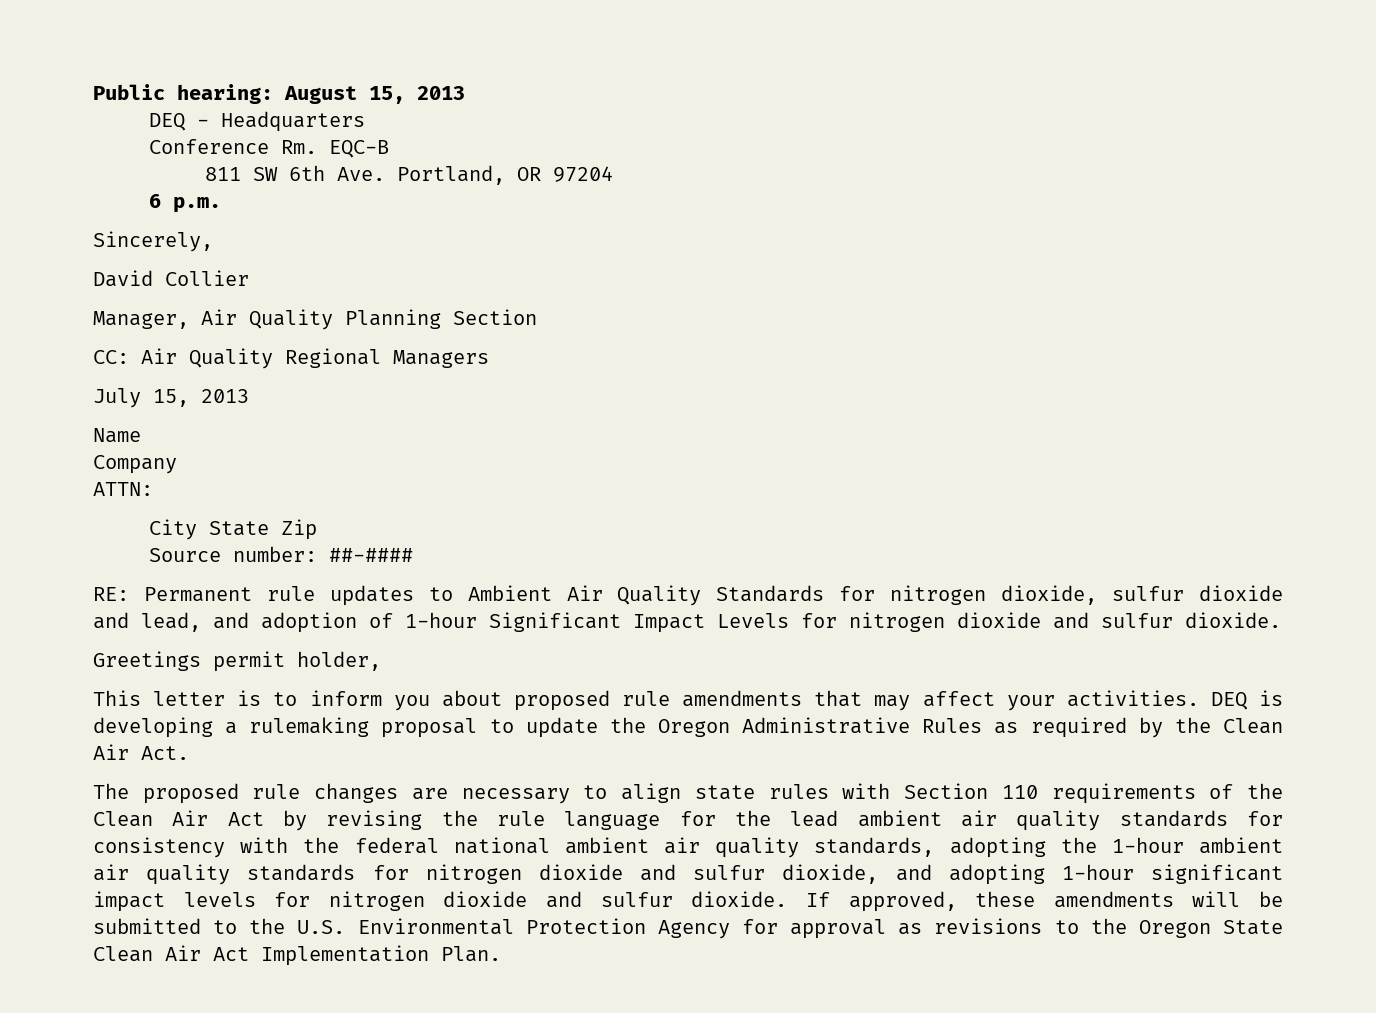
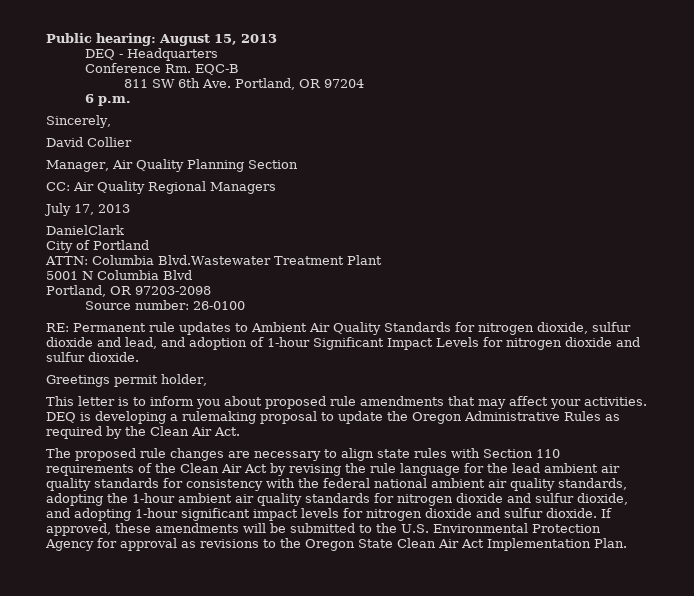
[153,389,249,407] [93,428,141,443] [93,455,177,474] [93,482,153,496] [149,519,318,540] 15, 2013 // Name // Company // ATTN: // City State Zip -> [74,204,130,215] [46,225,124,235] [46,240,149,253] [45,255,382,265] [46,270,192,280] [46,285,211,297] 17, 2013 // DanielClark // City of Portland // ATTN: Columbia Blvd.Wastewater Treatment Plant // 5001 N Columbia Blvd // Portland, OR 97203-2098
[329,548,414,562] ##-#### -> [192,301,245,310] 26-0100

